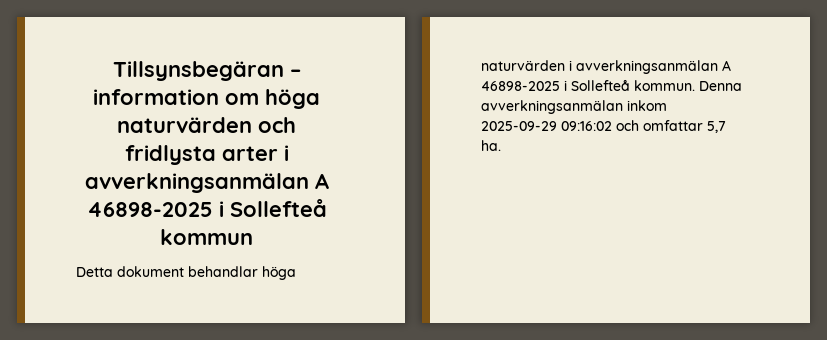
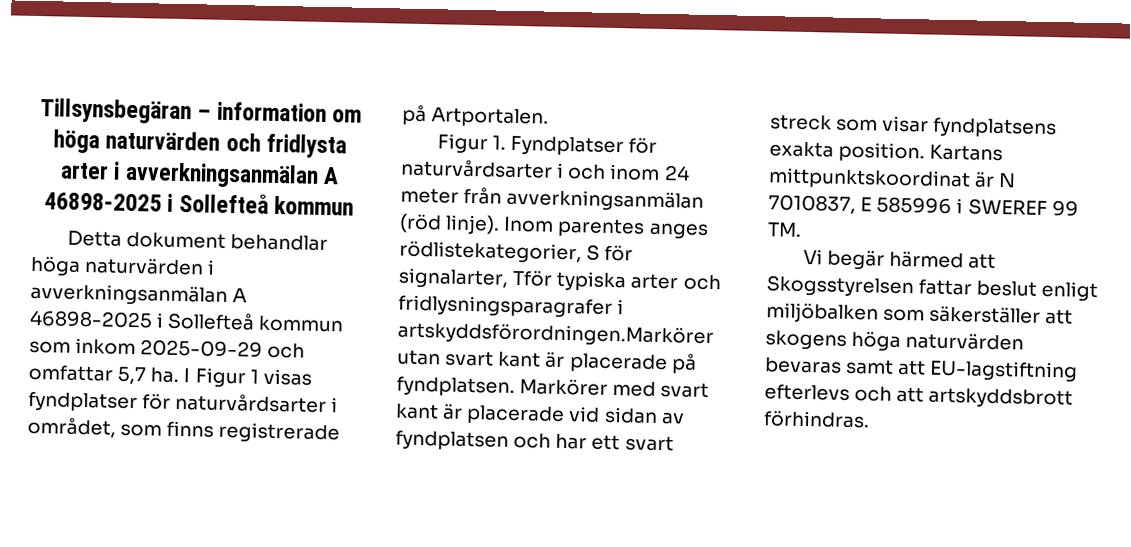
[634,80,742,91] [481,100,623,114] kommun. Denna avverkningsanmälan -> [258,315,345,333] [29,340,71,354] kommun som
[561,121,612,131] 09:16:02 -> (264, 348) none
(501, 145) none -> [183,367,312,388] [28,391,339,414] [27,416,341,444] [402,104,550,128] [436,133,657,157] [400,158,690,181] [400,186,705,212] [399,213,709,239] [399,240,634,264] [398,267,721,292] [398,294,625,318] [397,321,714,348] [397,349,697,374] [396,376,710,399] [395,403,685,426] [395,430,674,452] [770,114,1058,139] [769,141,1004,163] [768,167,1017,191] [768,194,1079,217] [767,222,802,237] [802,248,996,270] [766,275,1099,302] [766,302,1074,325] [765,330,1025,351] [764,357,1079,382] [764,384,1074,409] [763,410,870,429] I Figur 1 visas fyndplatser för naturvårdsarter i området, som finns registrerade på Artportalen. // Figur 1. Fyndplatser för naturvårdsarter i och inom 24 meter från avverkningsanmälan (röd linje). Inom parentes anges rödlistekategorier, S för signalarter, Tför typiska arter och fridlysningsparagrafer i artskyddsförordningen.Markörer utan svart kant är placerade på fyndplatsen. Markörer med svart kant är placerade vid sidan av fyndplatsen och har ett svart streck som visar fyndplatsens exakta position. Kartans mittpunktskoordinat är N 7010837, E 585996 i SWEREF 99 TM. // Vi begär härmed att Skogsstyrelsen fattar beslut enligt miljöbalken som säkerställer att skogens höga naturvärden bevaras samt att EU-lagstiftning efterlevs och att artskyddsbrott förhindras.

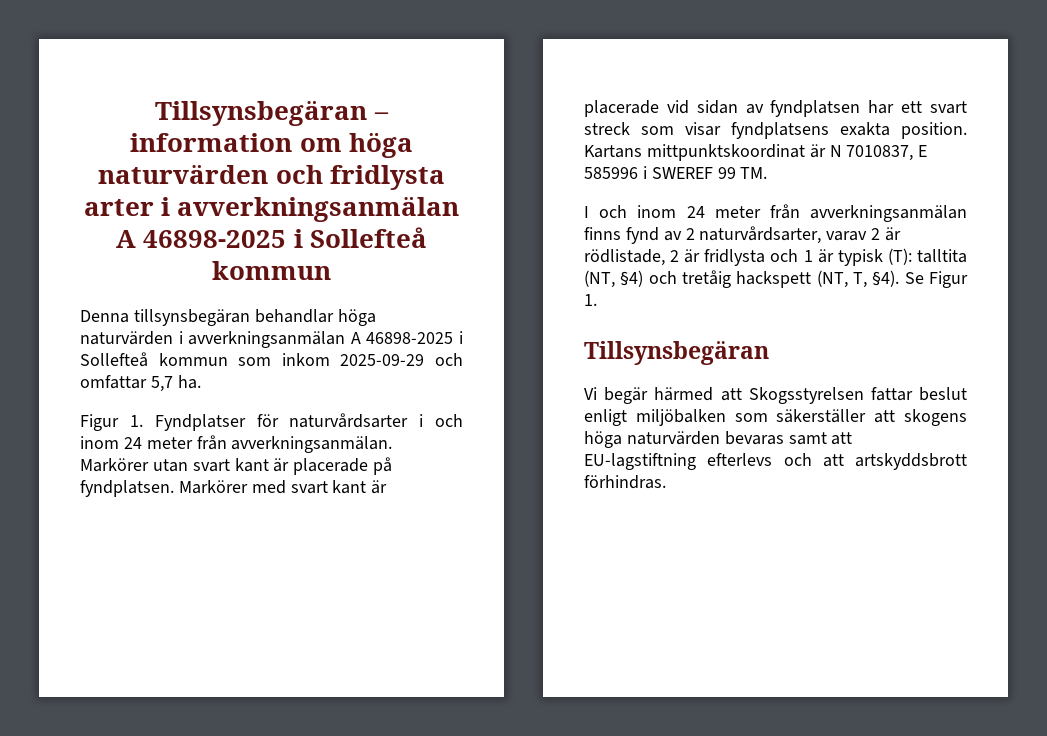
[66,230,226,249] Detta dokument -> [80,309,250,326] Denna tillsynsbegäran
[183,367,312,388] [28,391,339,414] [27,416,341,444] [402,104,550,128] I Figur 1 visas fyndplatser för naturvårdsarter i området, som finns registrerade på Artportalen. -> (201, 382) none
[506,188,705,212] [399,213,709,239] [399,240,634,264] [398,267,721,292] [398,294,625,318] [397,321,714,348] avverkningsanmälan (röd linje). Inom parentes anges rödlistekategorier, S för signalarter, Tför typiska arter och fridlysningsparagrafer i artskyddsförordningen.Markörer -> [231,436,393,453] [80,458,149,472] avverkningsanmälan. Markörer
[513,432,552,449] och -> (861, 108) none
(802, 229) none -> [584,204,967,222] [584,226,902,244] [584,248,967,266] [584,270,968,288] [584,294,597,306] [584,341,769,365] // I och inom 24 meter från avverkningsanmälan finns fynd av 2 naturvårdsarter, varav 2 är rödlistade, 2 är fridlysta och 1 är typisk (T): talltita (NT, §4) och tretåig hackspett (NT, T, §4). Se Figur 1. // Tillsynsbegäran

